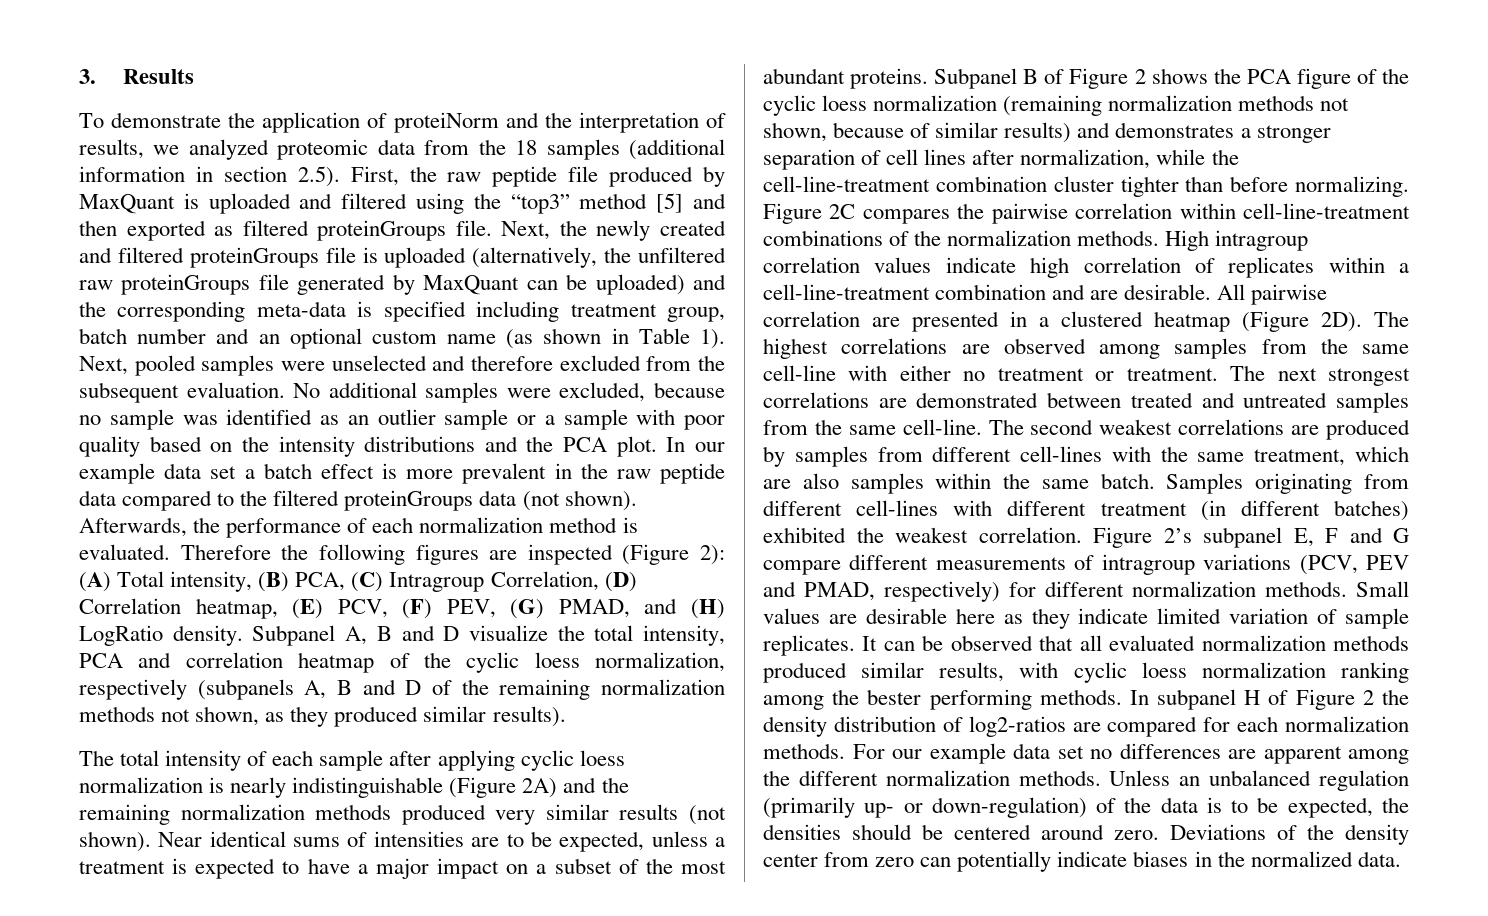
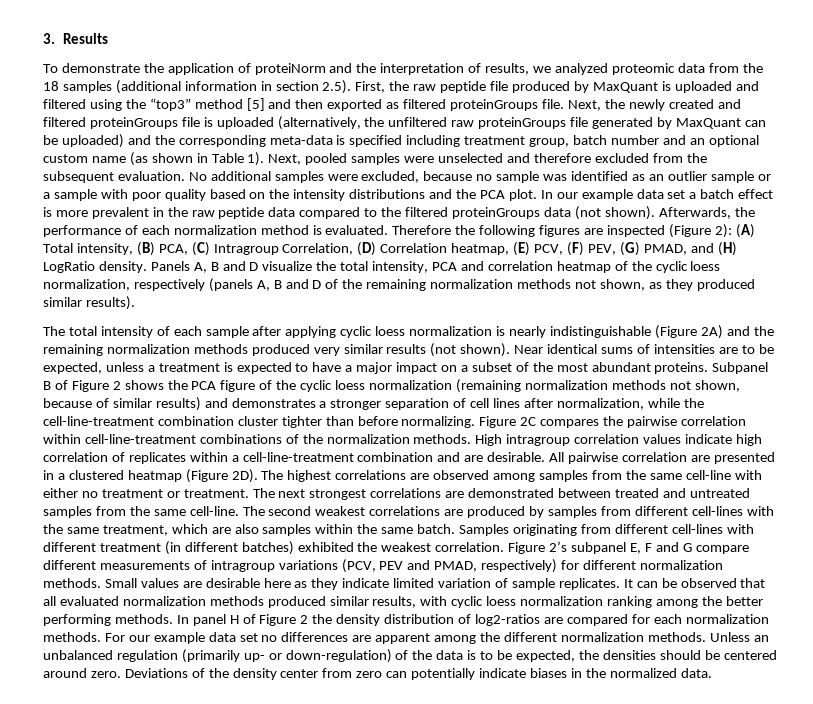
[252,625,336,646] Subpanel -> [150,261,190,271] Panels
[197,679,294,700] (subpanels -> [208,278,253,292] (panels
[867,689,922,705] bester -> [725,596,763,606] better
[1157,689,1237,710] subpanel -> [192,614,226,626] panel

